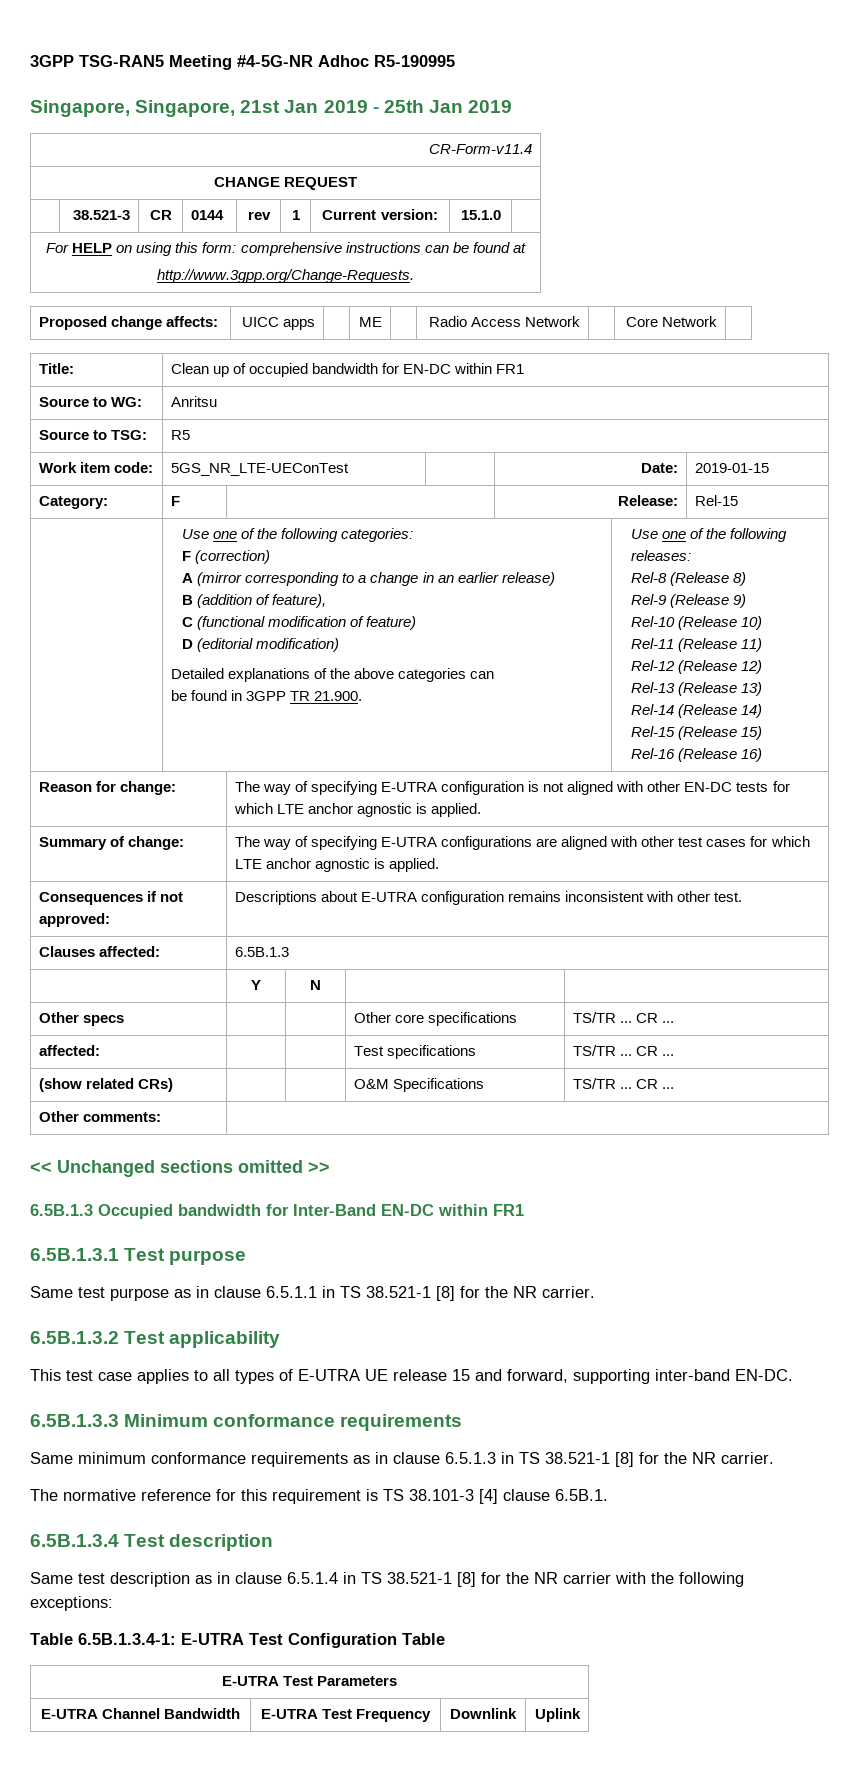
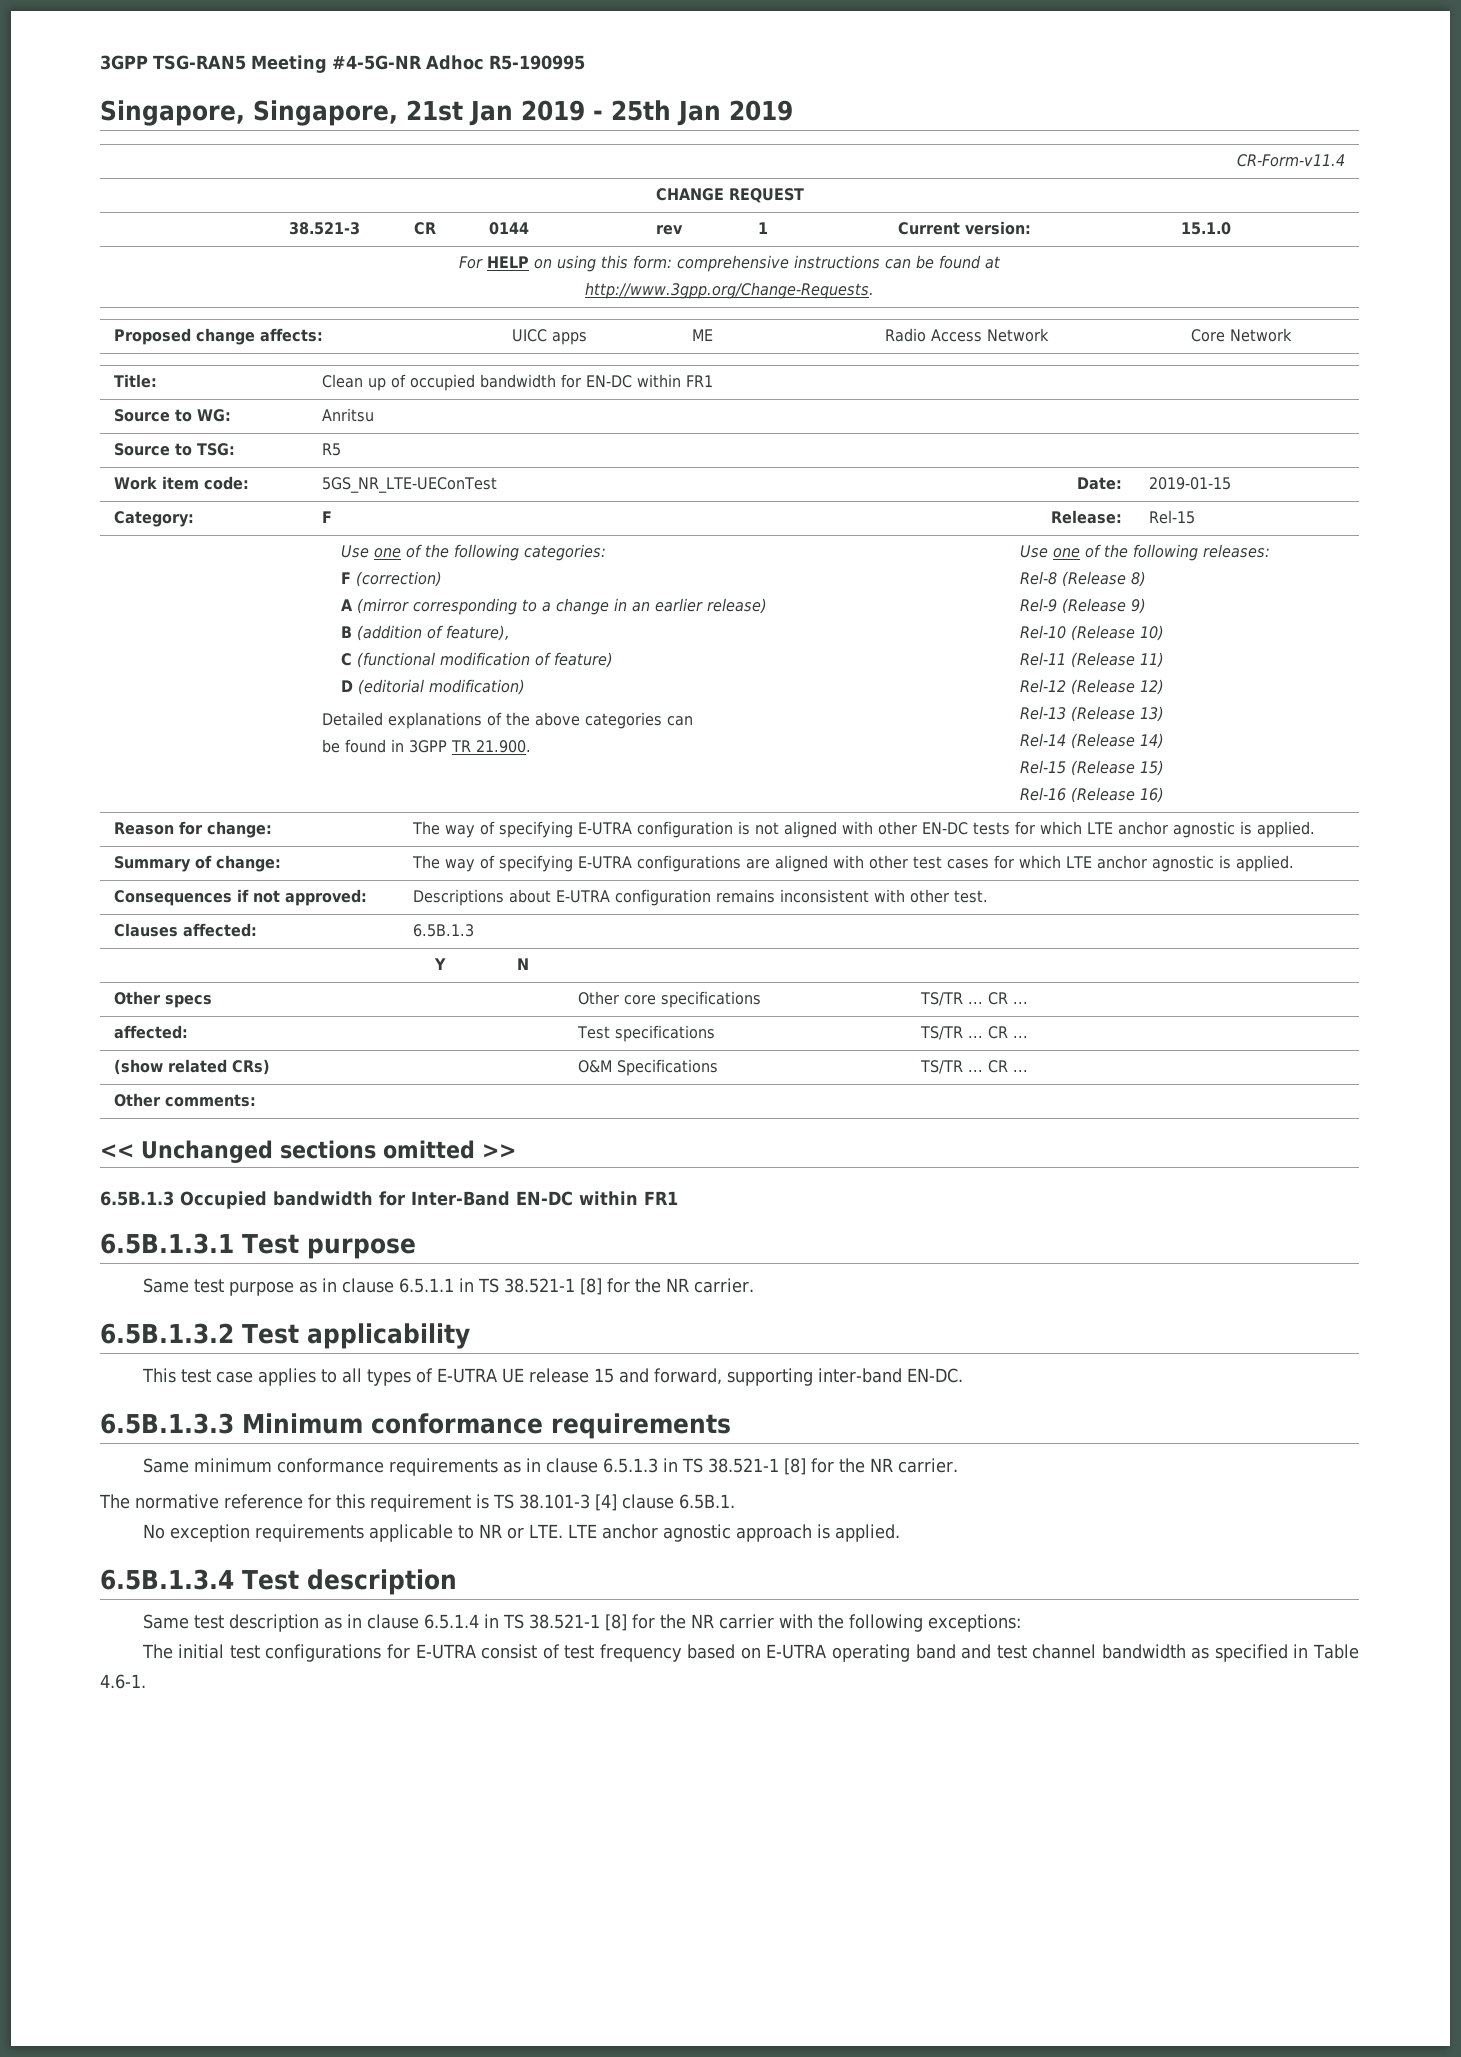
(608, 1495) none -> [142,1524,900,1542] // No exception requirements applicable to NR or LTE. LTE anchor agnostic approach is applied.
[30,1633,445,1648] [221,1676,398,1686] [40,1708,241,1719] [260,1709,432,1722] [450,1708,517,1719] [534,1708,581,1722] Table 6.5B.1.3.4-1: E-UTRA Test Configuration Table // E-UTRA Test Parameters // E-UTRA Channel Bandwidth | E-UTRA Test Frequency | Downlink | Uplink -> [141,1644,1360,1662] [100,1674,146,1689] The initial test configurations for E-UTRA consist of test frequency based on E-UTRA operating band and test channel bandwidth as specified in Table 4.6-1.

